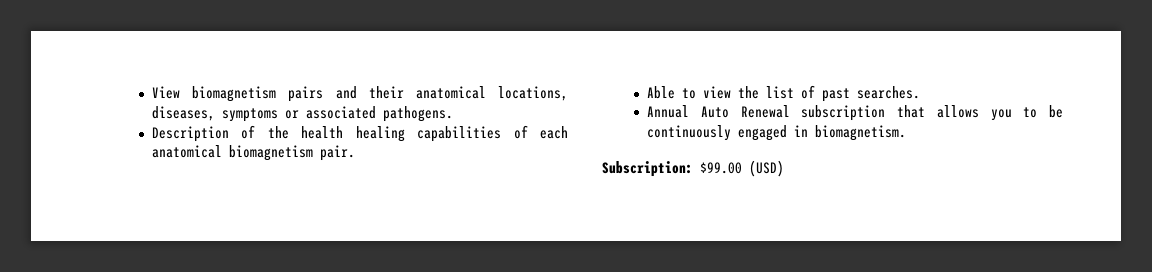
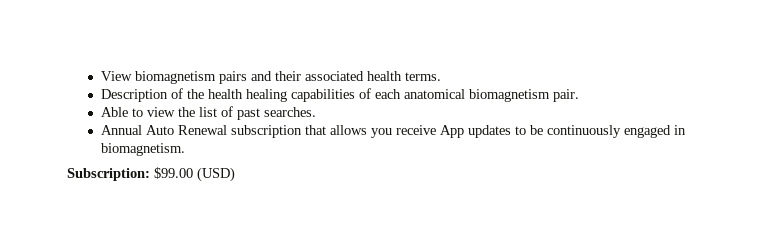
[415,86,568,101] [152,106,454,122] anatomical locations, diseases, symptoms or associated pathogens. -> [304,71,441,81] associated health terms.
(1012, 115) none -> [395,125,511,138] receive App updates

